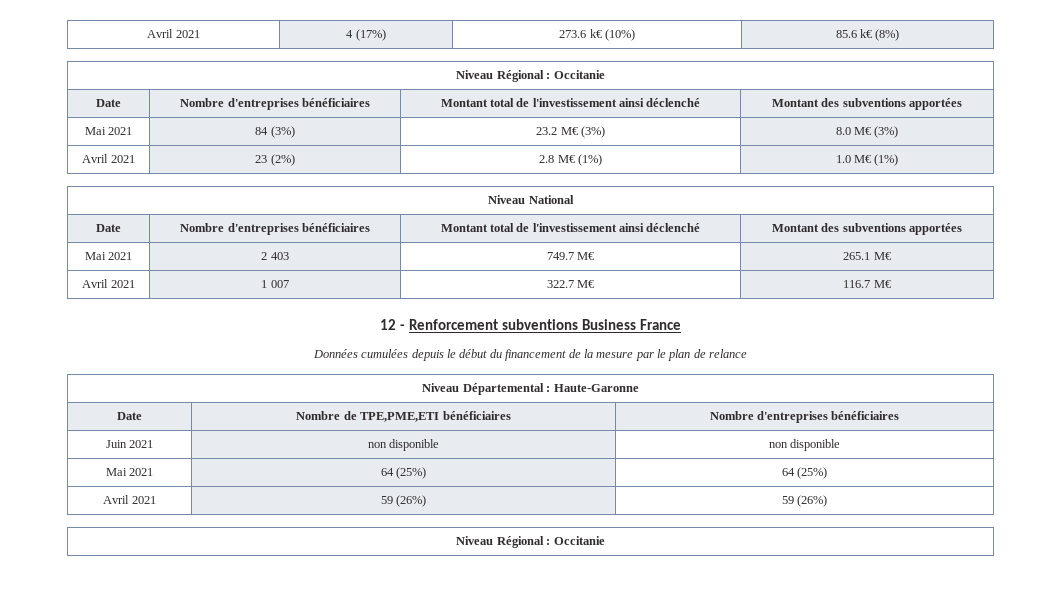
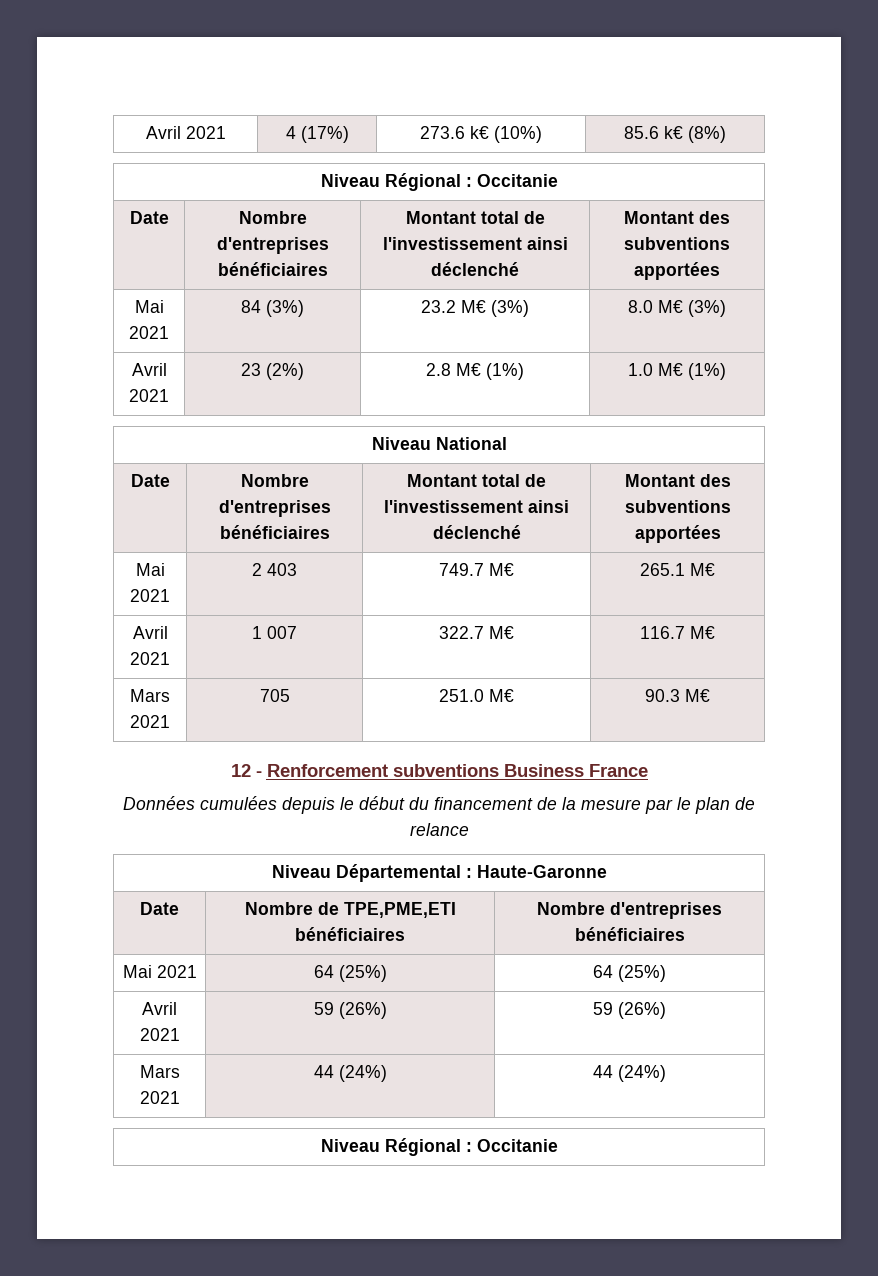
(892, 284) none -> [130,689,170,702] [130,715,170,728] [259,689,290,702] [439,689,514,702] [645,689,710,702] // Mars 2021 | 705 | 251.0 M€ | 90.3 M€
[105,440,154,448] [367,439,440,451] [768,439,841,451] // Juin 2021 | non disponible | non disponible -> (685, 934) none
(828, 501) none -> [139,1065,180,1078] [139,1091,180,1104] [313,1065,387,1082] [593,1065,666,1082] // Mars 2021 | 44 (24%) | 44 (24%)

